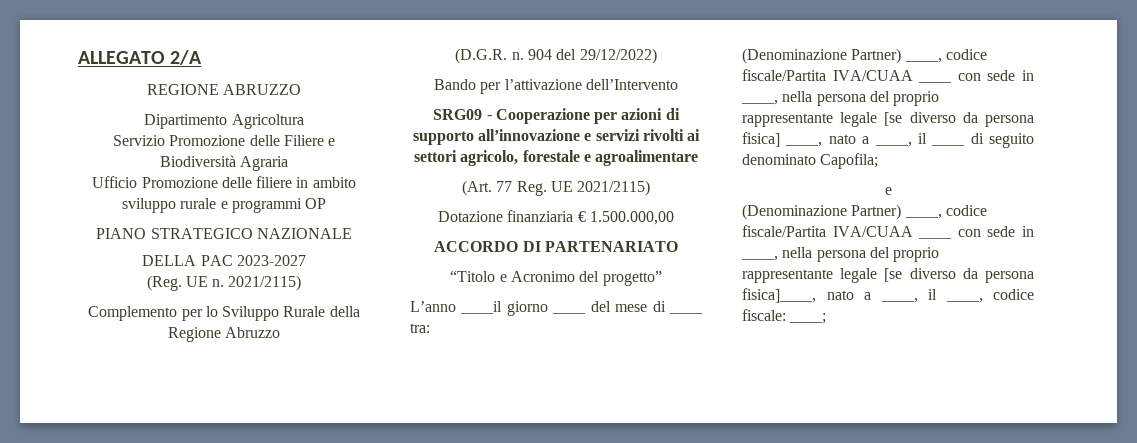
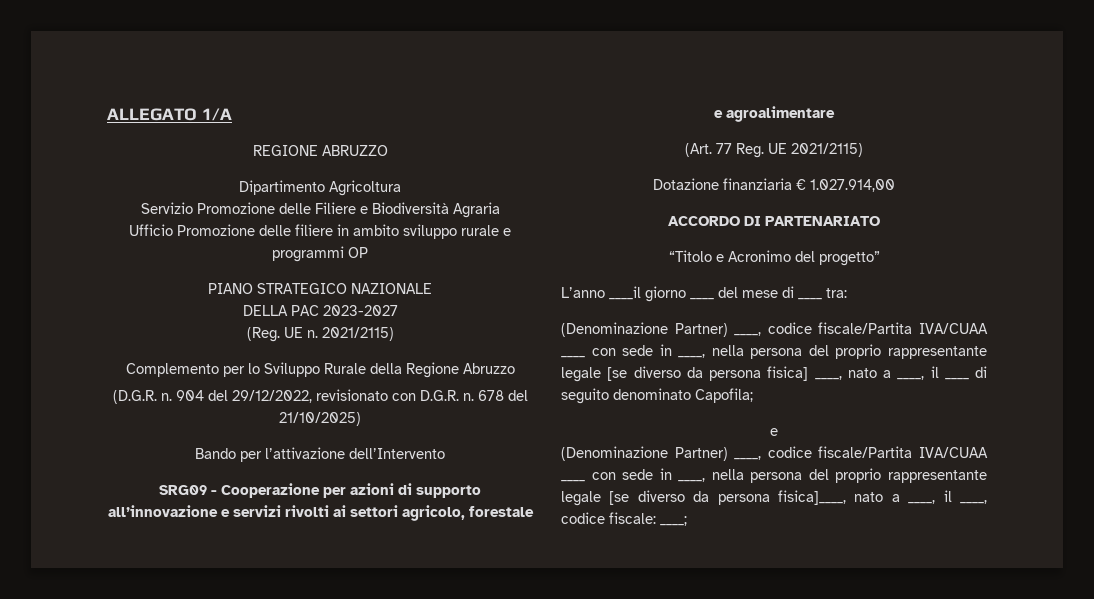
[170,50,203,65] 2/A -> [201,108,232,121] 1/A
[579,48,657,64] 29/12/2022) -> [231,389,528,403] [279,412,361,426] 29/12/2022, revisionato con D.G.R. n. 678 del 21/10/2025)
[589,211,674,225] 1.500.000,00 -> [810,179,895,192] 1.027.914,00

